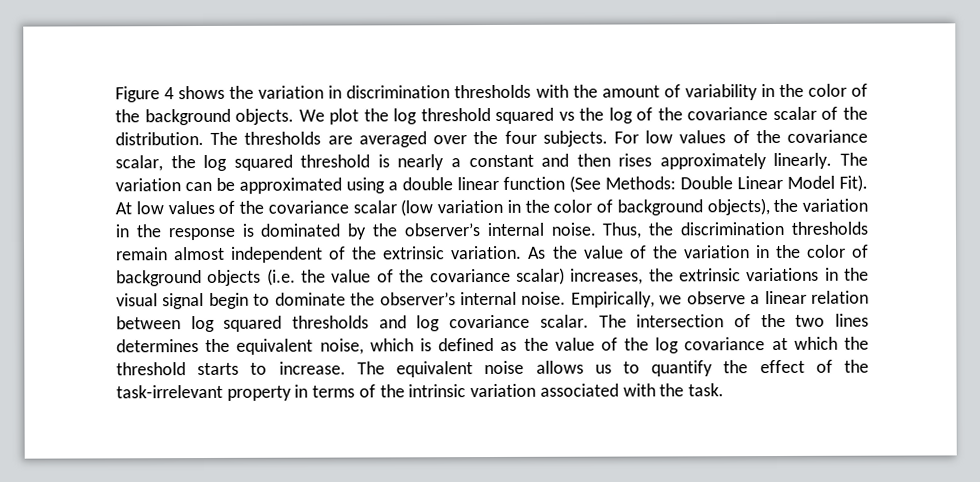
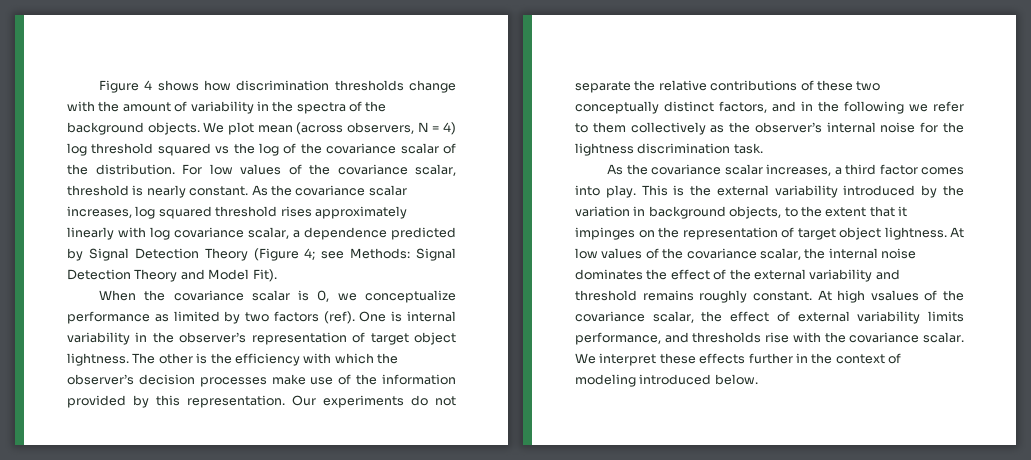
[229,84,532,99] the variation in discrimination thresholds -> [204,80,456,93] how discrimination thresholds change
[807,83,847,97] color -> [296,102,346,114] spectra
[363,108,389,122] the -> [257,122,457,135] mean (across observers, N = 4)
[210,130,608,148] The thresholds are averaged over the four subjects. -> (175, 169) none
[170,152,868,171] [115,174,868,194] the log squared threshold is nearly a constant and then rises approximately linearly. The variation can be approximated using a double linear function (See Methods: Double Linear Model Fit). -> [67,185,407,198] [67,206,407,219] [67,227,456,240] [67,248,456,261] [67,269,277,282] [99,290,456,303] [67,311,456,324] [67,332,456,345] [67,353,398,366] [67,374,456,387] [67,395,456,408] [575,80,881,93] [575,101,964,114] [575,122,964,135] [575,143,763,156] [607,164,964,176] [575,185,964,198] [575,206,907,219] [575,227,947,240] threshold is nearly constant. As the covariance scalar increases, log squared threshold rises approximately linearly with log covariance scalar, a dependence predicted by Signal Detection Theory (Figure 4; see Methods: Signal Detection Theory and Model Fit). // When the covariance scalar is 0, we conceptualize performance as limited by two factors (ref). One is internal variability in the observer’s representation of target object lightness. The other is the efficiency with which the observer’s decision processes make use of the information provided by this representation. Our experiments do not separate the relative contributions of these two conceptually distinct factors, and in the following we refer to them collectively as the observer’s internal noise for the lightness discrimination task. // As the covariance scalar increases, a third factor comes into play. This is the external variability introduced by the variation in background objects, to the extent that it impinges on the representation of target object lightness.
[352,198,868,217] [115,221,868,241] [116,244,869,263] [116,267,869,287] [116,290,870,310] [116,313,870,333] [116,336,869,355] [116,359,869,378] [116,383,724,401] scalar (low variation in the color of background objects), the variation in the response is dominated by the observer’s internal noise. Thus, the discrimination thresholds remain almost independent of the extrinsic variation. As the value of the variation in the color of background objects (i.e. the value of the covariance scalar) increases, the extrinsic variations in the visual signal begin to dominate the observer’s internal noise. Empirically, we observe a linear relation between log squared thresholds and log covariance scalar. The intersection of the two lines determines the equivalent noise, which is defined as the value of the log covariance at which the threshold starts to increase. The equivalent noise allows us to quantify the effect of the task-irrelevant property in terms of the intrinsic variation associated with the task. -> [759,248,916,260] [575,269,900,282] [575,290,964,303] [575,311,964,324] [575,332,964,345] [575,353,901,366] [575,374,758,387] scalar, the internal noise dominates the effect of the external variability and threshold remains roughly constant. At high vsalues of the covariance scalar, the effect of external variability limits performance, and thresholds rise with the covariance scalar. We interpret these effects further in the context of modeling introduced below.

